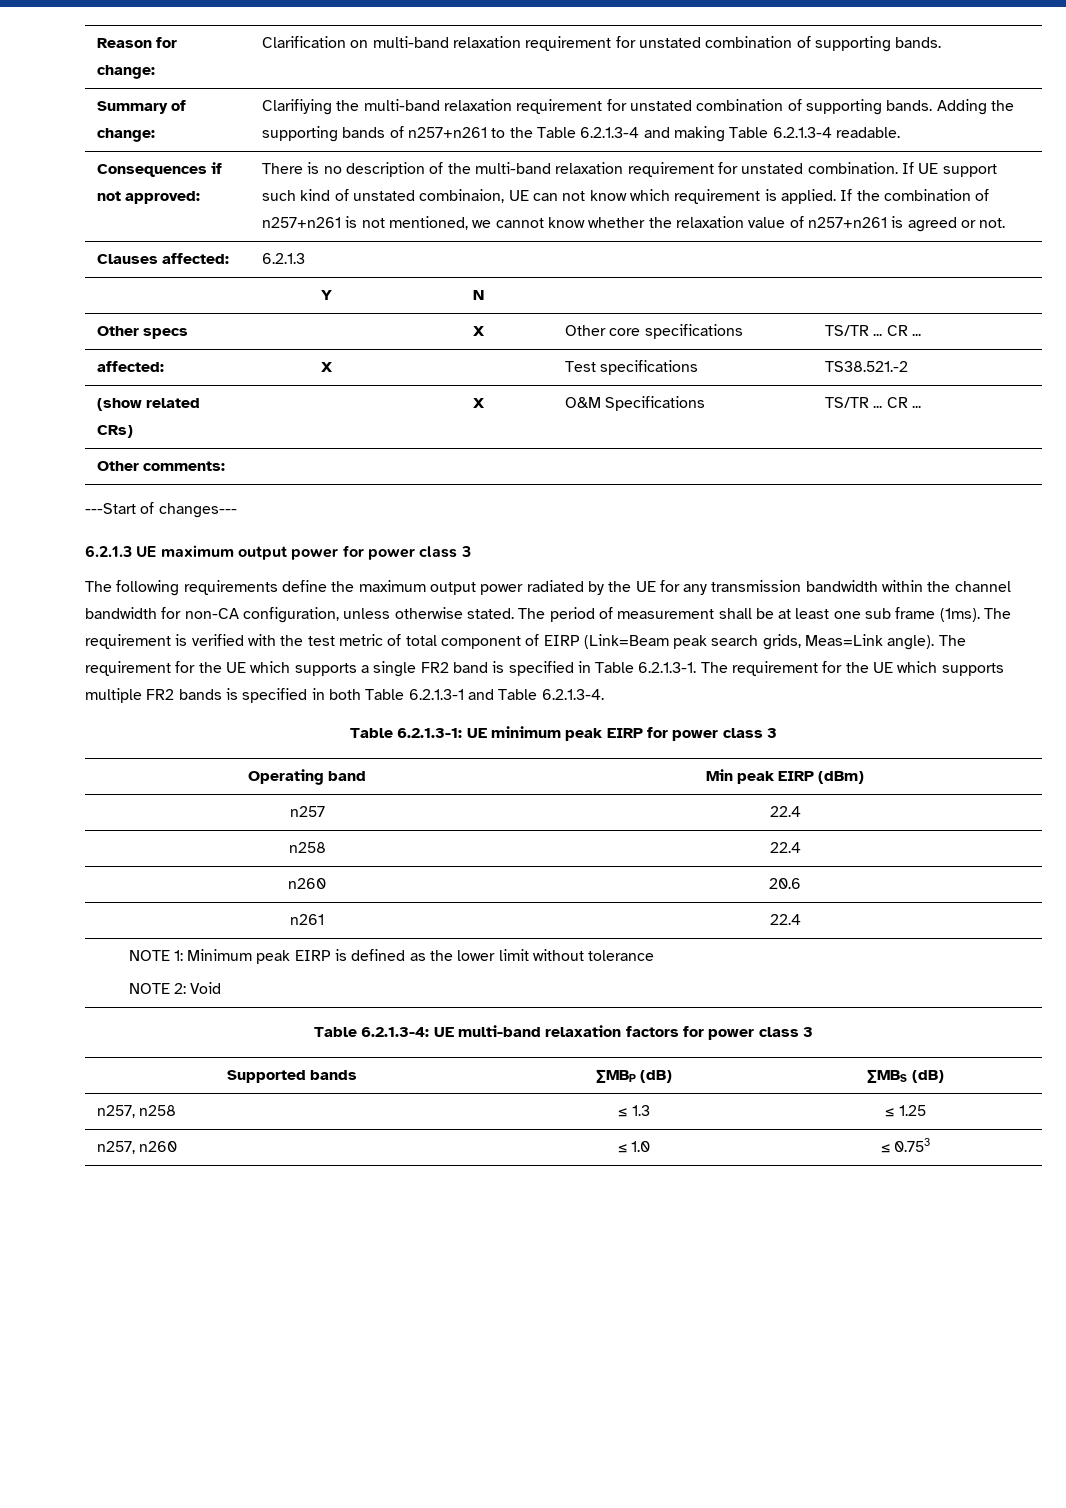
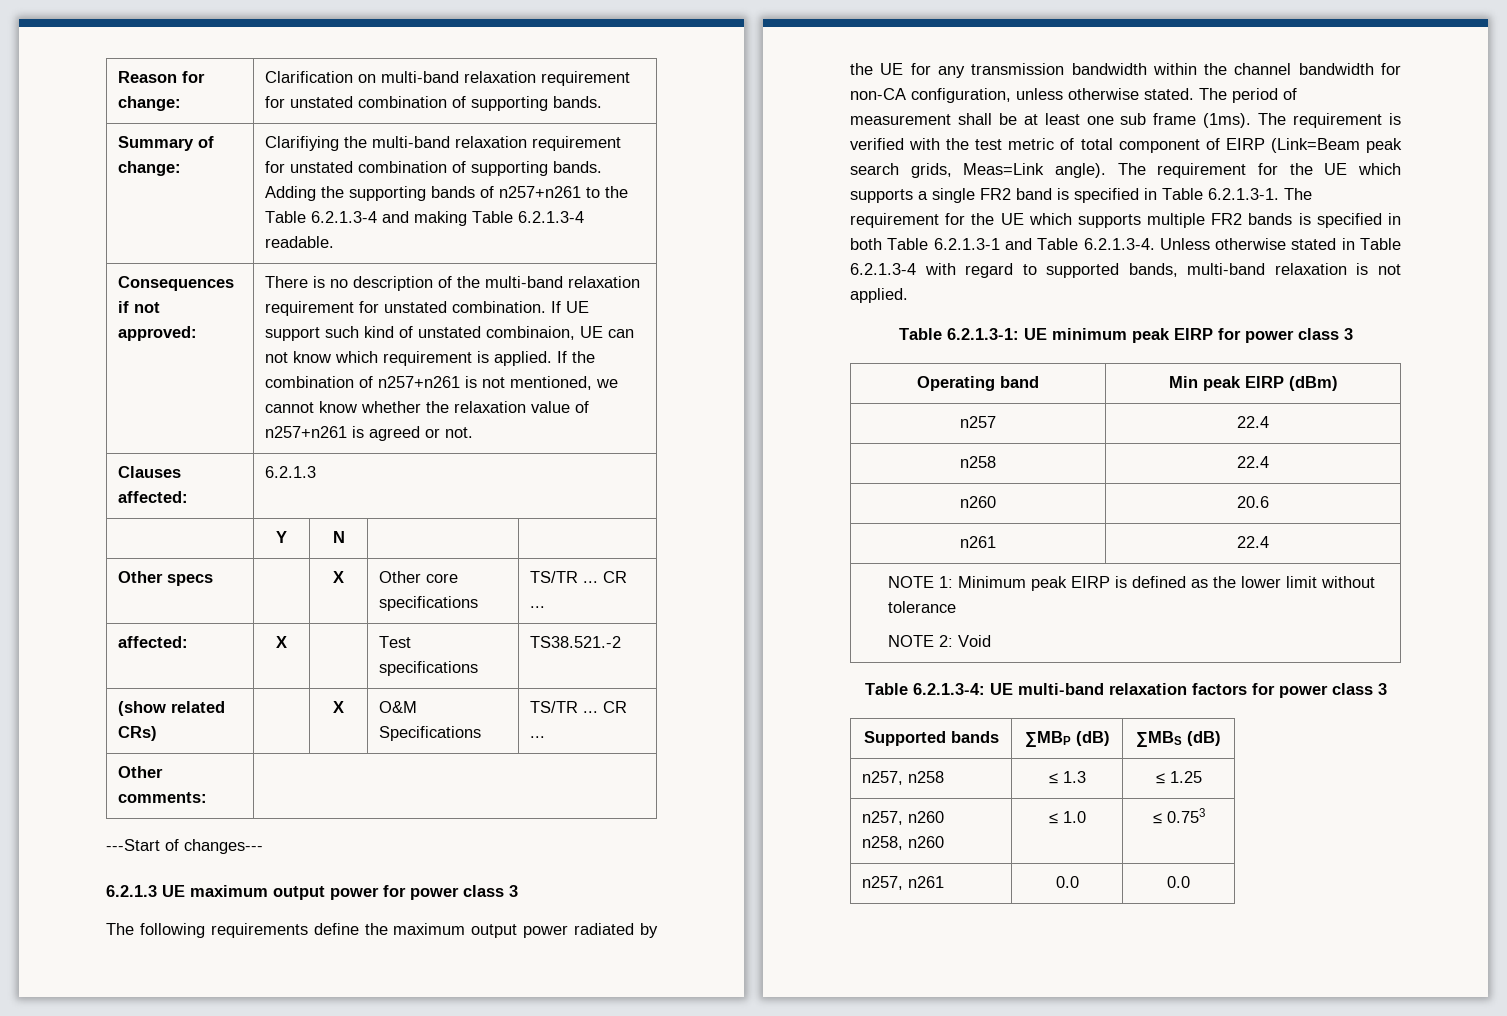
(604, 694) none -> [1159,238,1401,250] [850,263,1401,278] [850,288,908,303] Unless otherwise stated in Table 6.2.1.3-4 with regard to supported bands, multi-band relaxation is not applied.
(178, 1146) none -> [862,836,945,850] // n258, n260
(931, 1145) none -> [862,876,945,890] [1055,876,1079,888] [1167,876,1190,888] // n257, n261 | 0.0 | 0.0

